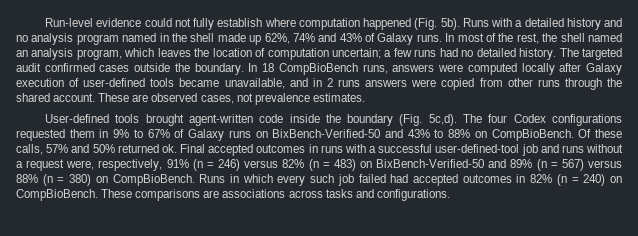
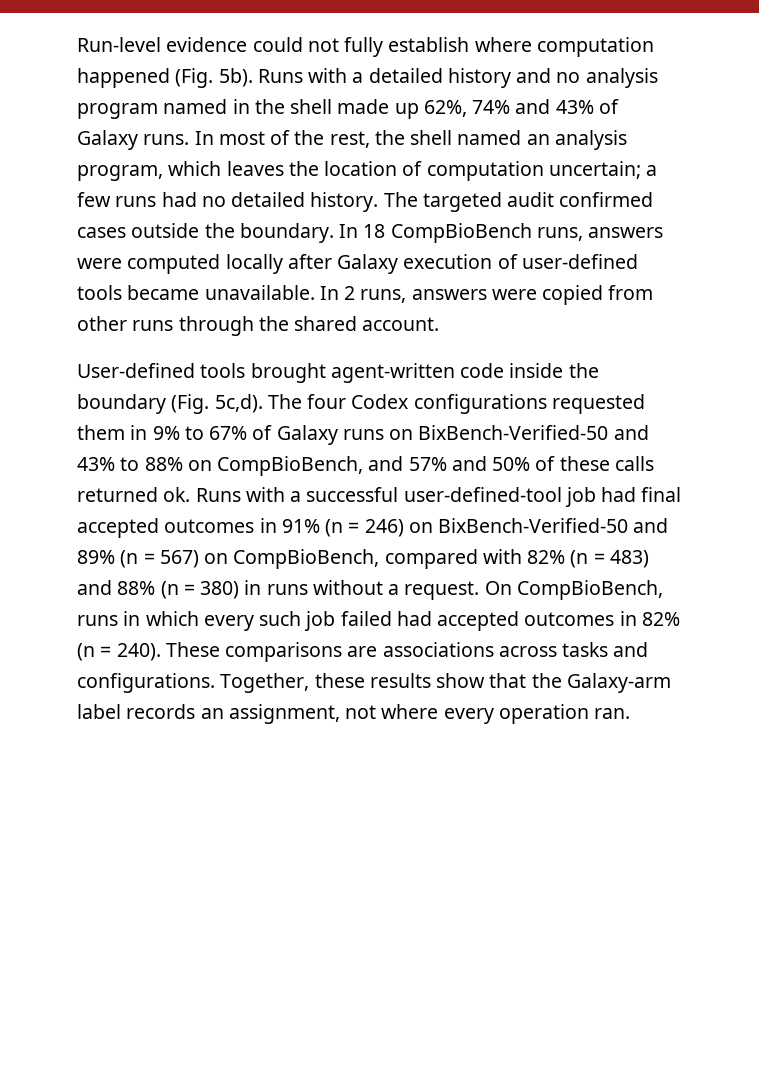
[224,78,361,89] unavailable, and in 2 runs -> [204,285,407,303] unavailable. In 2 runs,
[98,93,365,105] These are observed cases, not prevalence estimates. -> (440, 324) none
[491,129,622,141] [16,144,343,156] CompBioBench. Of these calls, 57% and 50% returned ok. Final accepted outcomes in runs -> [217,456,654,476] [77,487,241,502] CompBioBench, and 57% and 50% of these calls returned ok. Runs
[540,144,623,153] [16,159,356,171] and runs without a request were, respectively, 91% (n = 246) versus 82% (n = 483) -> [601,487,682,502] [77,518,404,538] had final accepted outcomes in 91% (n = 246)
[587,160,622,168] [16,174,226,186] versus 88% (n = 380) on CompBioBench. Runs -> [204,549,649,569] [77,580,663,600] [77,615,118,626] on CompBioBench, compared with 82% (n = 483) and 88% (n = 380) in runs without a request. On CompBioBench, runs
[583,174,622,186] [16,189,98,201] 240) on CompBioBench. -> [116,643,161,661] 240).
(450, 195) none -> [220,673,671,693] [77,704,631,724] Together, these results show that the Galaxy-arm label records an assignment, not where every operation ran.

